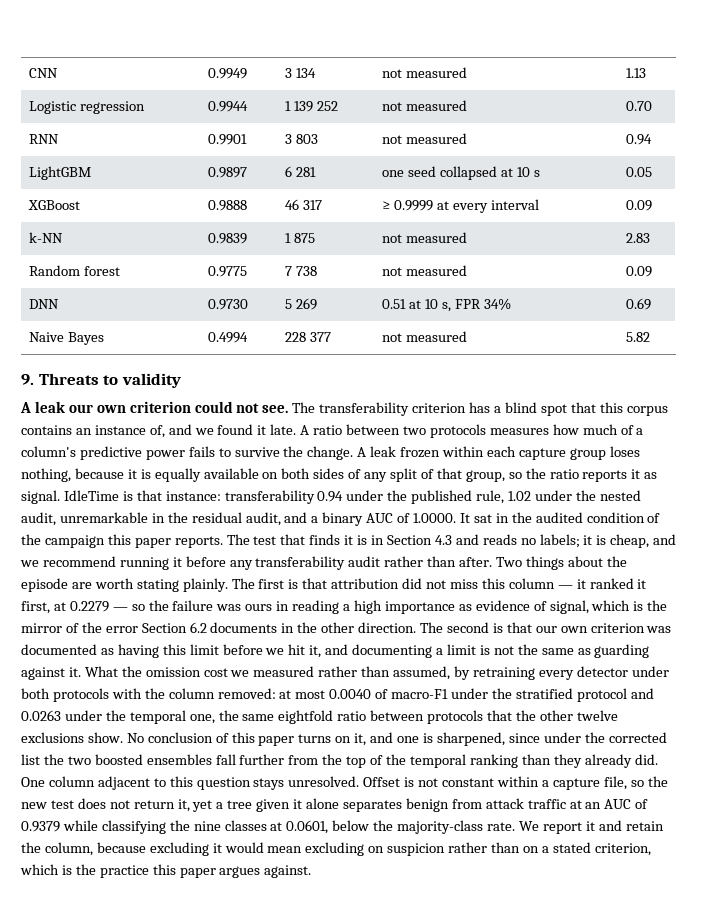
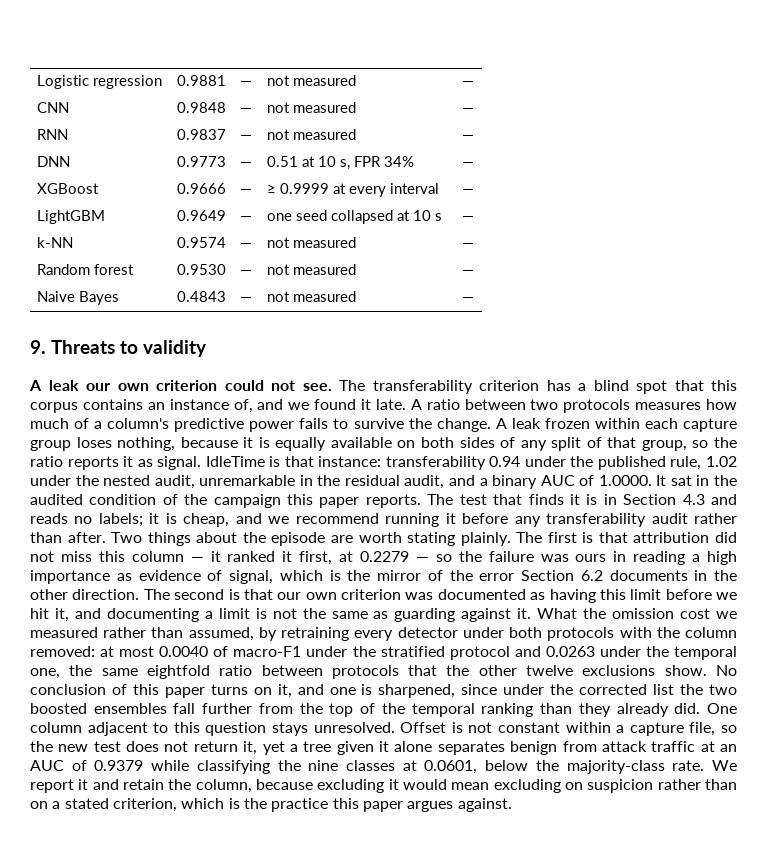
[28,68,58,78] [207,68,247,79] [284,68,316,78] [381,67,467,78] [625,68,646,78] [28,101,145,114] [207,101,248,112] [284,101,338,112] [381,100,467,111] [625,101,652,111] CNN | 0.9949 | 3 134 | not measured | 1.13 // Logistic regression | 0.9944 | 1 139 252 | not measured | 0.70 -> [36,75,162,89] [176,75,226,86] [239,81,252,86] [266,75,356,86] [461,81,474,86] [36,102,69,113] [176,102,226,113] [239,108,252,113] [266,102,356,113] [461,108,474,113] Logistic regression | 0.9881 | — | not measured | — // CNN | 0.9848 | — | not measured | —
[207,134,247,145] [284,134,318,144] [381,133,467,144] [625,134,652,145] [28,166,91,180] [207,167,247,178] [284,166,316,177] 0.9901 | 3 803 | not measured | 0.94 // LightGBM | 0.9897 | 6 281 -> [176,129,226,140] [239,135,252,140] [266,129,356,140] [461,135,474,140] [36,156,70,167] [176,156,226,167] [239,162,252,167] [266,156,414,170] [461,162,474,167] [36,183,99,194] [176,183,226,194] [239,189,252,194] [266,183,439,197] [461,189,474,194] [36,210,105,224] [176,210,226,221] [239,216,252,221] 0.9837 | — | not measured | — // DNN | 0.9773 | — | 0.51 at 10 s, FPR 34% | — // XGBoost | 0.9666 | — | ≥ 0.9999 at every interval | — // LightGBM | 0.9649 | —
[625,167,652,177] [27,200,80,210] [207,200,247,211] [284,199,322,210] [381,199,539,213] [625,200,652,211] [28,232,63,243] [207,233,247,244] [284,233,315,243] [381,232,467,243] [625,233,650,243] 0.05 // XGBoost | 0.9888 | 46 317 | ≥ 0.9999 at every interval | 0.09 // k-NN | 0.9839 | 1 875 | not measured | 2.83 -> [461,216,474,221] [36,237,73,248] [176,237,226,248] [239,243,252,248] [266,237,356,248] [461,243,474,248] — // k-NN | 0.9574 | — | not measured | —
[207,266,247,277] [284,266,317,276] [381,265,467,276] [625,266,652,277] [28,299,59,309] [207,299,248,310] [284,298,317,310] [381,298,511,312] [625,298,651,310] 0.9775 | 7 738 | not measured | 0.09 // DNN | 0.9730 | 5 269 | 0.51 at 10 s, FPR 34% | 0.69 -> [176,264,226,275] [239,270,252,275] [266,264,356,275] [461,270,474,275] 0.9530 | — | not measured | —
[207,332,248,343] [284,332,331,342] [381,331,467,342] [625,332,650,342] 0.4994 | 228 377 | not measured | 5.82 -> [176,291,226,302] [239,297,252,302] [266,291,356,302] [461,297,474,302] 0.4843 | — | not measured | —

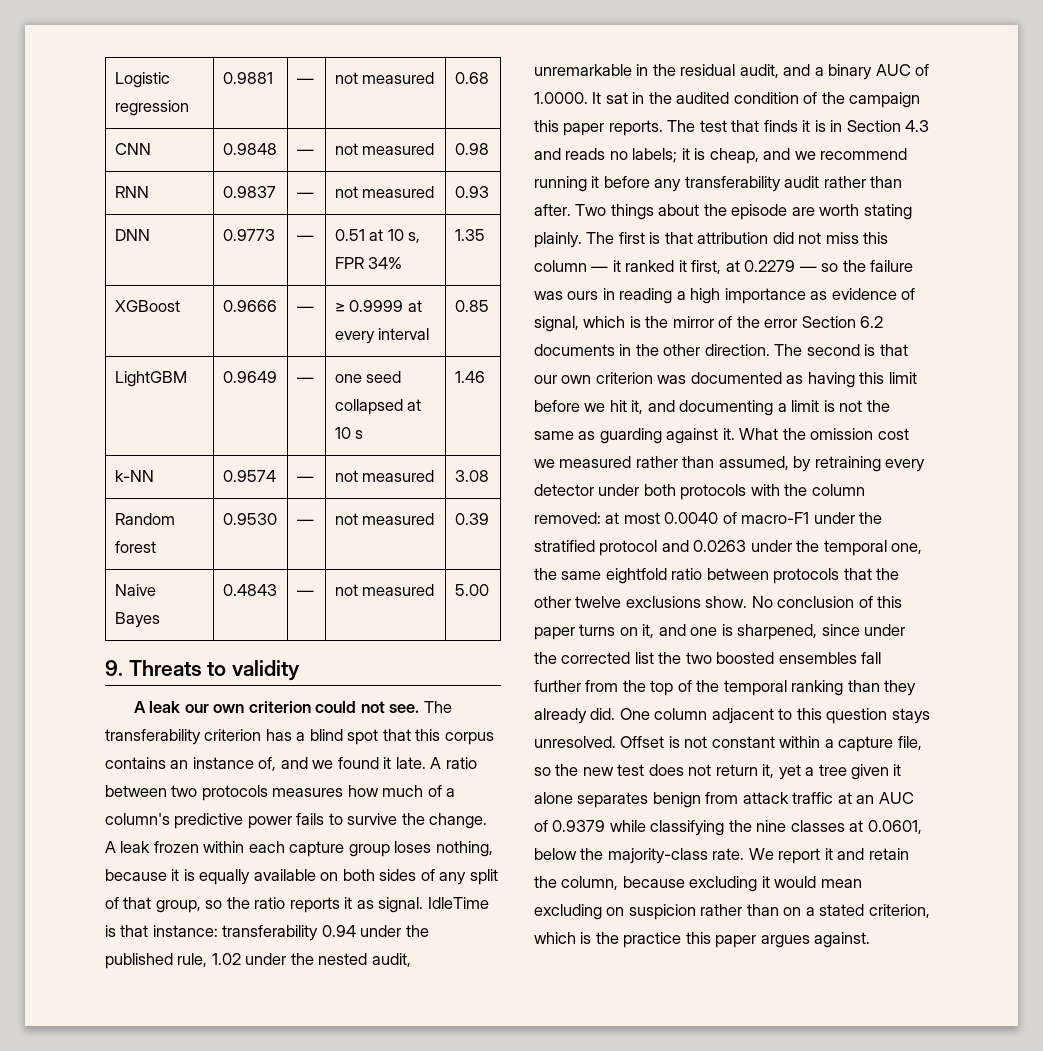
[461,81,474,86] — -> [454,72,489,84] 0.68
[461,108,474,113] — -> [454,143,489,155] 0.98
[461,135,474,140] — -> [454,186,489,198] 0.93
[461,162,474,167] — -> [454,229,485,241] 1.35
[461,189,474,194] — -> [454,300,489,312] 0.85
[461,216,474,221] — -> [454,371,485,383] 1.46
[461,243,474,248] — -> [454,470,489,482] 3.08
[461,270,474,275] — -> [454,513,489,525] 0.39
[461,297,474,302] — -> [454,584,489,596] 5.00

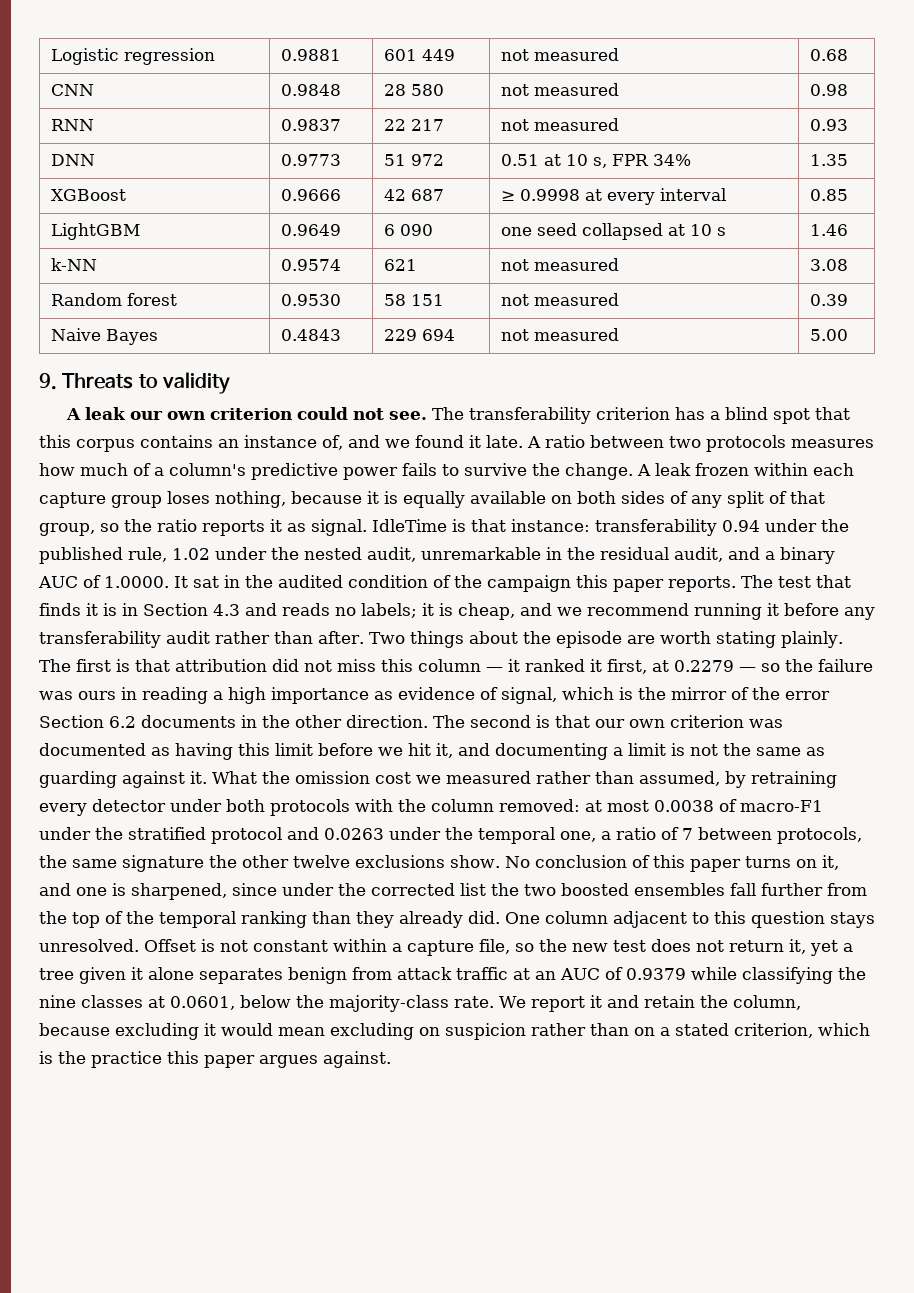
[296,78,314,84] — -> [383,49,455,61] 601 449
[296,149,314,155] — -> [383,84,444,96] 28 580
[296,192,314,198] — -> [383,119,444,131] 22 217
[296,235,314,241] — -> [383,154,444,166] 51 972
[296,306,314,312] — -> [383,189,444,201] 42 687
[349,300,404,312] 0.9999 -> [519,189,580,201] 0.9998
[296,377,314,383] — -> [383,224,433,236] 6 090
[296,476,314,482] — -> [383,259,417,271] 621
[296,519,314,525] — -> [383,294,444,306] 58 151
[296,590,314,596] — -> [383,329,455,341] 229 694
[664,512,719,524] 0.0040 -> [654,800,714,812] 0.0038
[534,568,872,584] the same eightfold ratio between protocols that -> [601,827,862,844] [39,855,204,872] a ratio of 7 between protocols, the same signature

